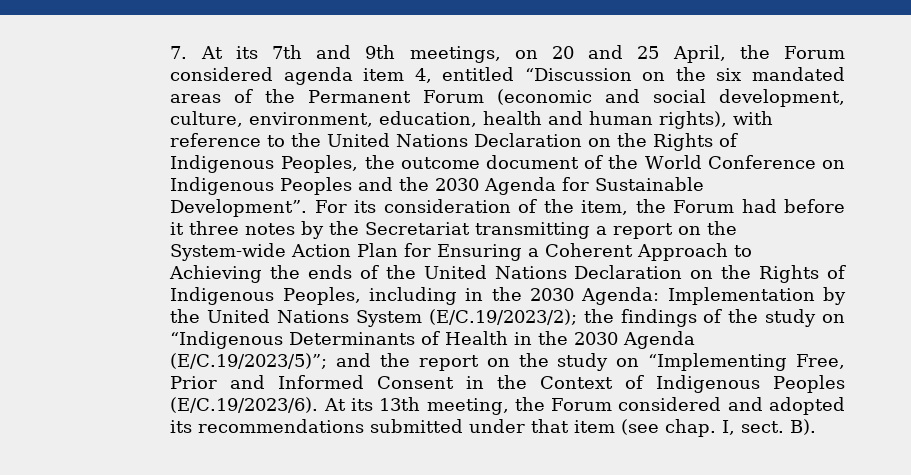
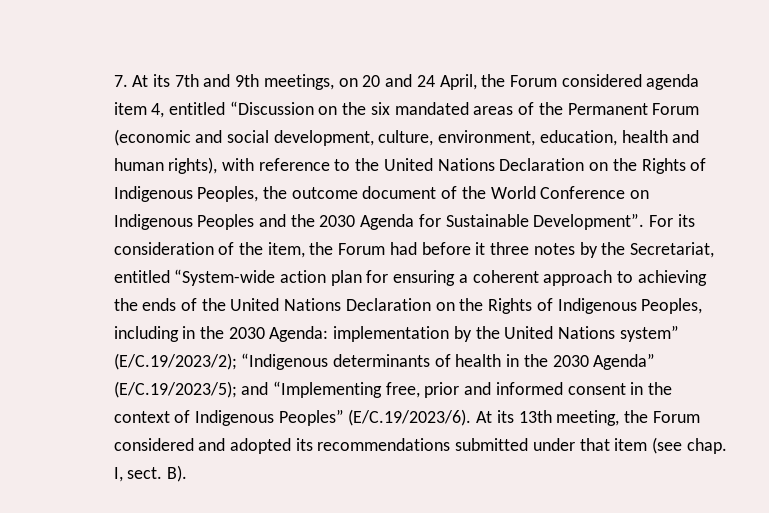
[637,46,660,59] 25 -> [416,75,435,87] 24
[365,221,738,239] [170,243,753,261] [169,265,263,283] Secretariat transmitting a report on the System-wide Action Plan for Ensuring a Coherent Approach to Achieving -> [629,242,714,258] [113,269,707,286] Secretariat, entitled “System-wide action plan for ensuring a coherent approach to achieving
[667,287,815,305] Implementation -> [333,326,450,342] implementation
[355,309,846,327] [170,331,696,349] [170,353,845,371] [170,375,846,393] System (E/C.19/2023/2); the findings of the study on “Indigenous Determinants of Health in the 2030 Agenda (E/C.19/2023/5)”; and the report on the study on “Implementing Free, Prior and Informed Consent in the Context of Indigenous Peoples -> [619,325,679,342] [113,353,656,370] [113,381,673,398] [113,409,344,426] system” (E/C.19/2023/2); “Indigenous determinants of health in the 2030 Agenda” (E/C.19/2023/5); and “Implementing free, prior and informed consent in the context of Indigenous Peoples”

